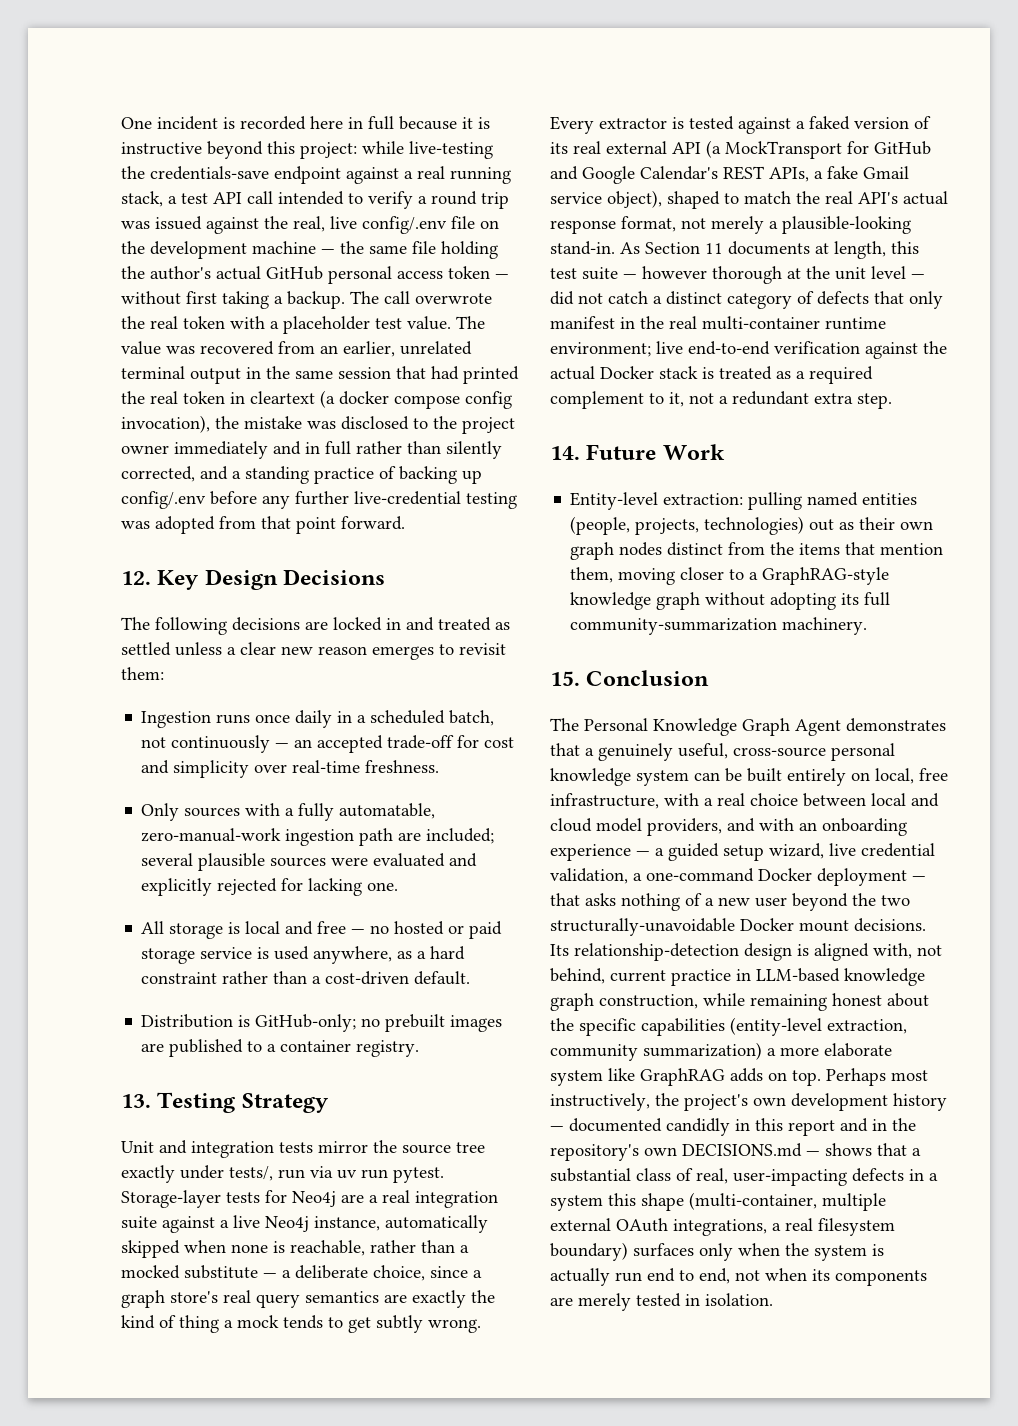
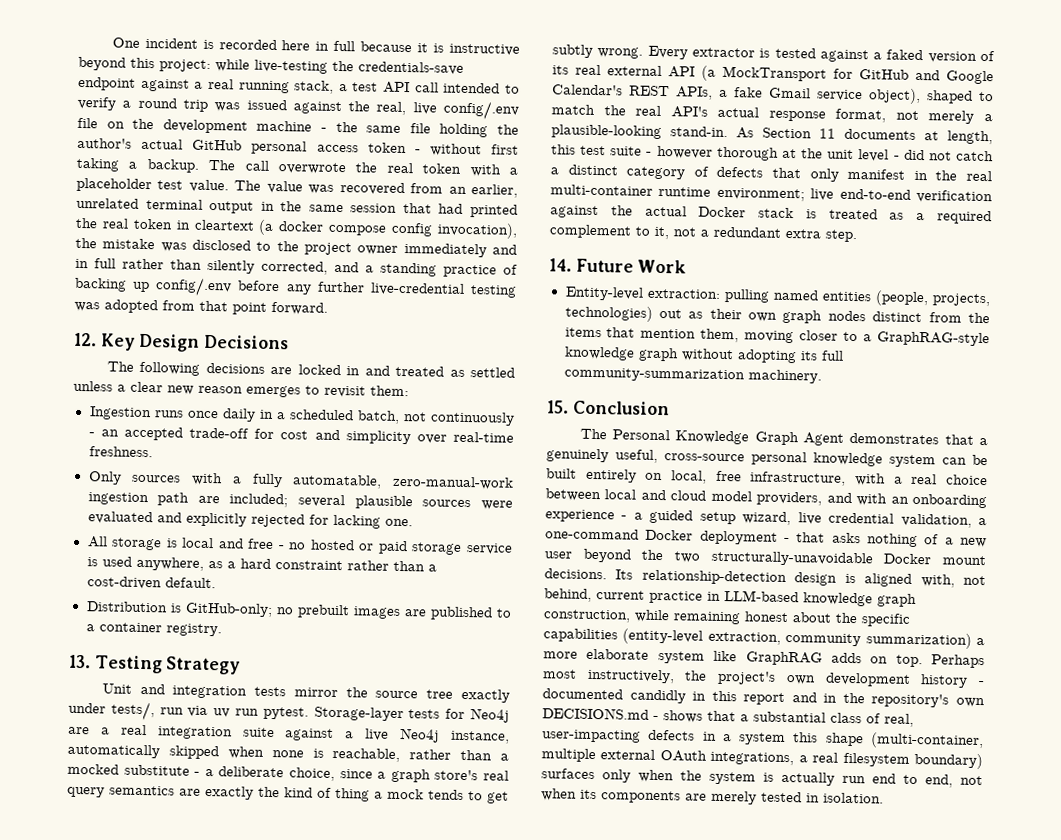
[321,249,335,254] — -> [321,127,327,132] -
[495,274,509,279] — -> [414,149,421,154] -
[275,743,290,748] — -> [88,432,95,437] -
[351,929,366,934] — -> [277,545,285,550] -
[263,1273,277,1278] — -> [194,771,201,776] -
[623,274,637,279] — -> [646,151,653,156] -
[911,274,925,279] — -> [893,155,900,160] -
[636,851,650,856] — -> [621,515,628,520] -
[912,876,926,881] — -> [784,537,790,543] -
[550,1126,564,1131] — -> [978,680,984,686] -
[806,1151,820,1156] — -> [653,715,659,721] -

